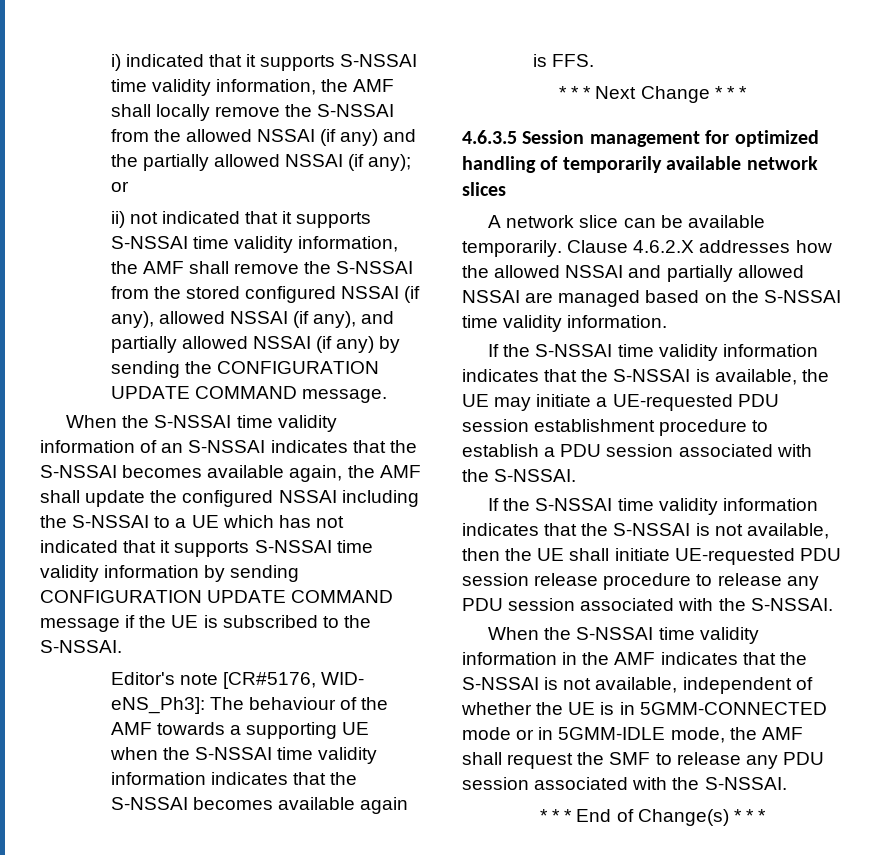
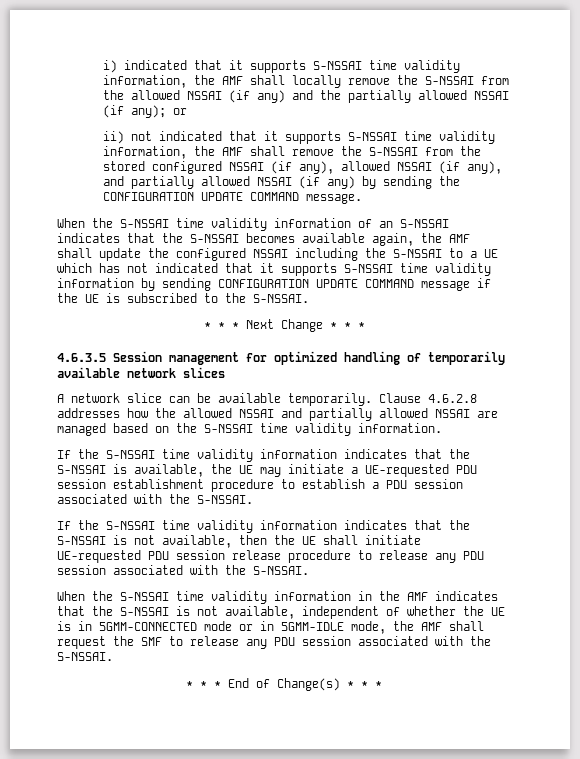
[110,672,365,689] [110,697,389,714] [110,722,370,739] [109,747,378,764] [110,772,358,785] [110,797,409,814] [532,54,594,67] // Editor's note [CR#5176, WID- eNS_Ph3]: The behaviour of the AMF towards a supporting UE when the S-NSSAI time validity information indicates that the S-NSSAI becomes available again is FFS. -> (309, 298) none
[633,240,695,253] 4.6.2.X -> [428,394,477,403] 4.6.2.8

